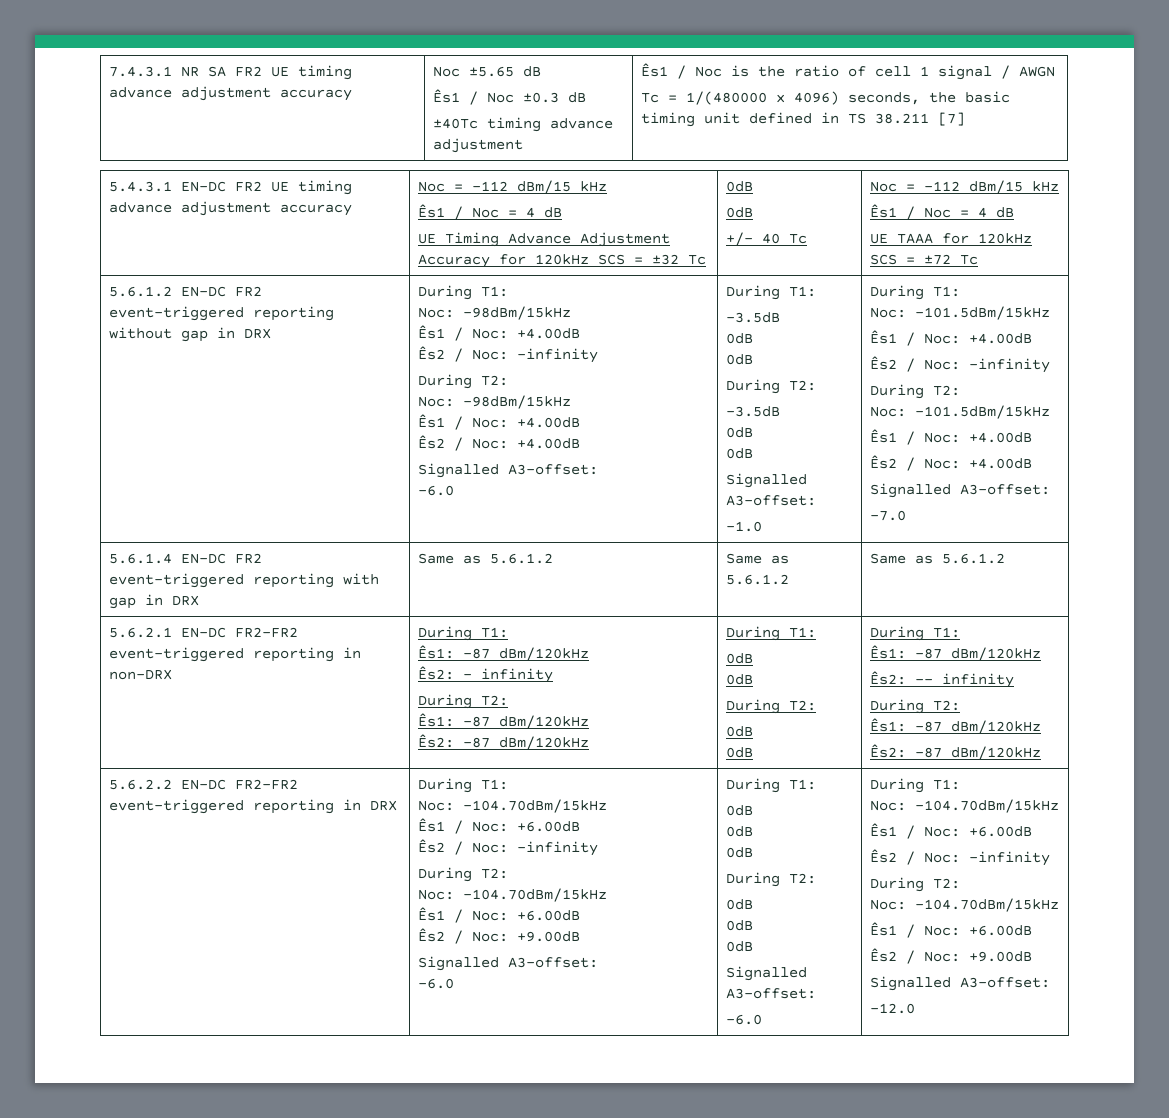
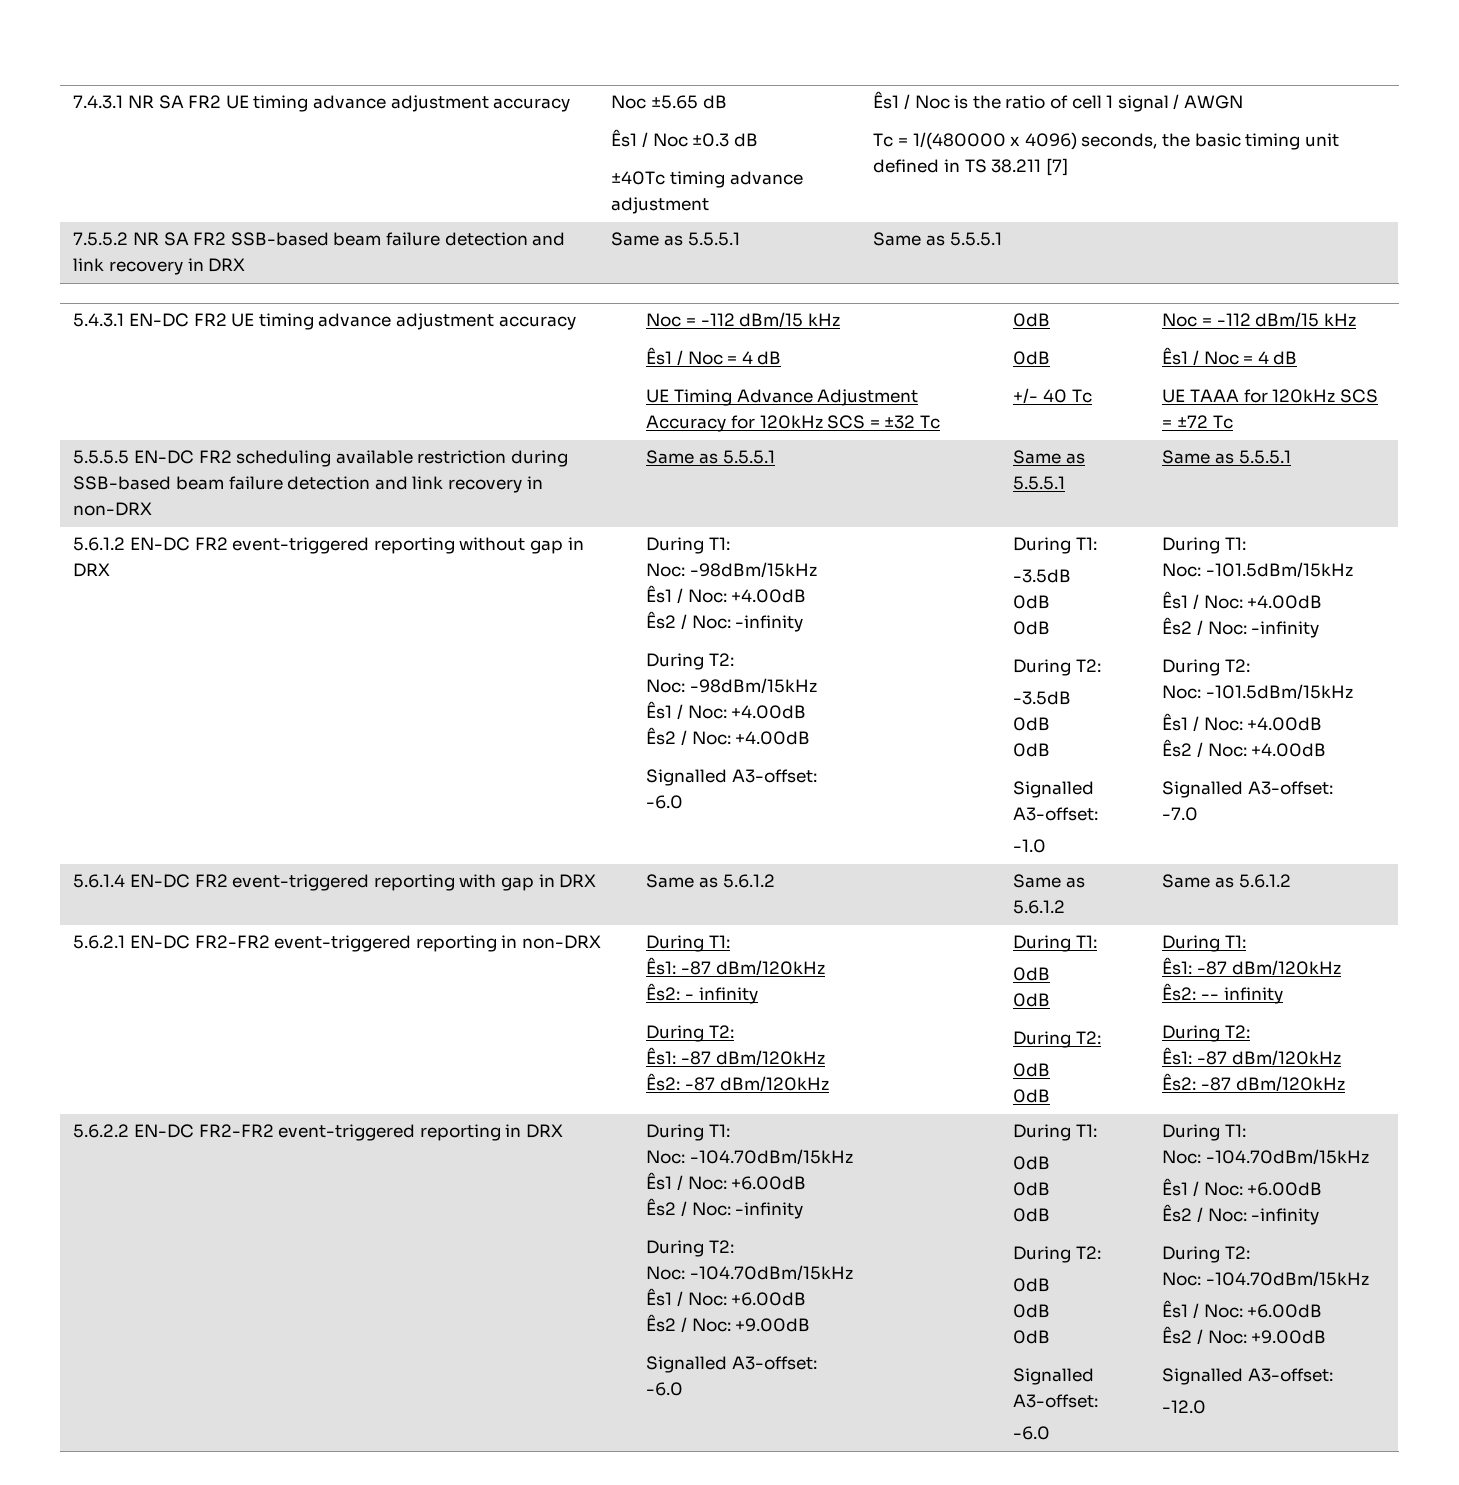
(966, 119) none -> [73,232,566,246] [73,258,246,275] [611,232,740,246] [873,232,1002,246] // 7.5.5.2 NR SA FR2 SSB-based beam failure detection and link recovery in DRX | Same as 5.5.5.1 | Same as 5.5.5.1
(979, 260) none -> [73,450,568,467] [73,476,543,493] [73,502,153,516] [646,450,775,464] [1013,450,1085,464] [1013,476,1066,490] [1162,450,1291,464] // 5.5.5.5 EN-DC FR2 scheduling available restriction during SSB-based beam failure detection and link recovery in non-DRX | Same as 5.5.5.1 | Same as 5.5.5.1 | Same as 5.5.5.1

